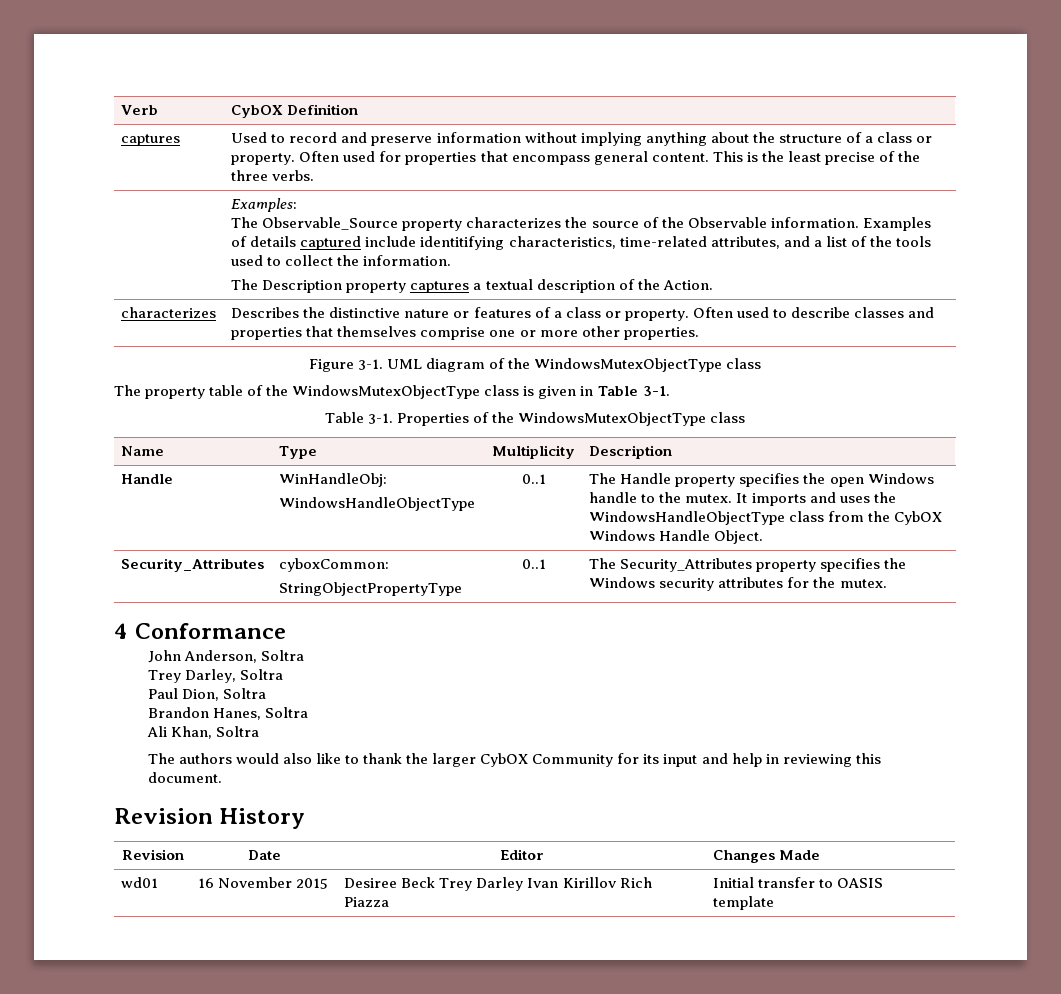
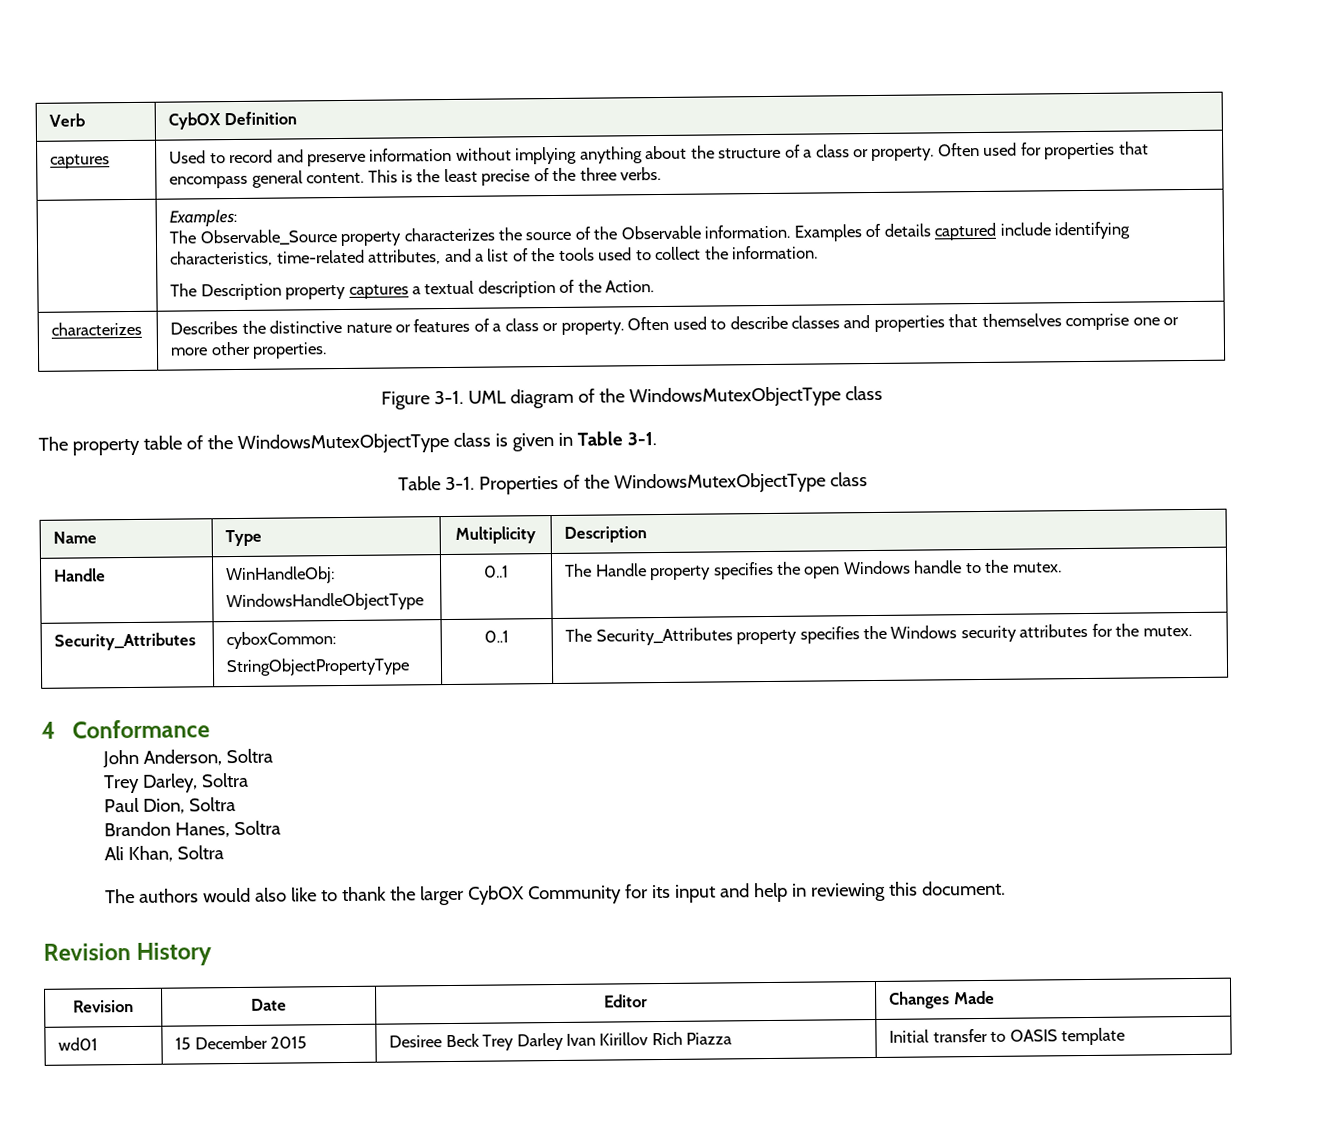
[420,236,505,250] identitifying -> [1054,221,1131,240] identifying
[736,492,896,506] [589,511,943,525] [589,530,764,544] It imports and uses the WindowsHandleObjectType class from the CybOX Windows Handle Object. -> (1062, 567) none
[198,877,293,888] 16 November -> [175,1035,268,1050] 15 December

